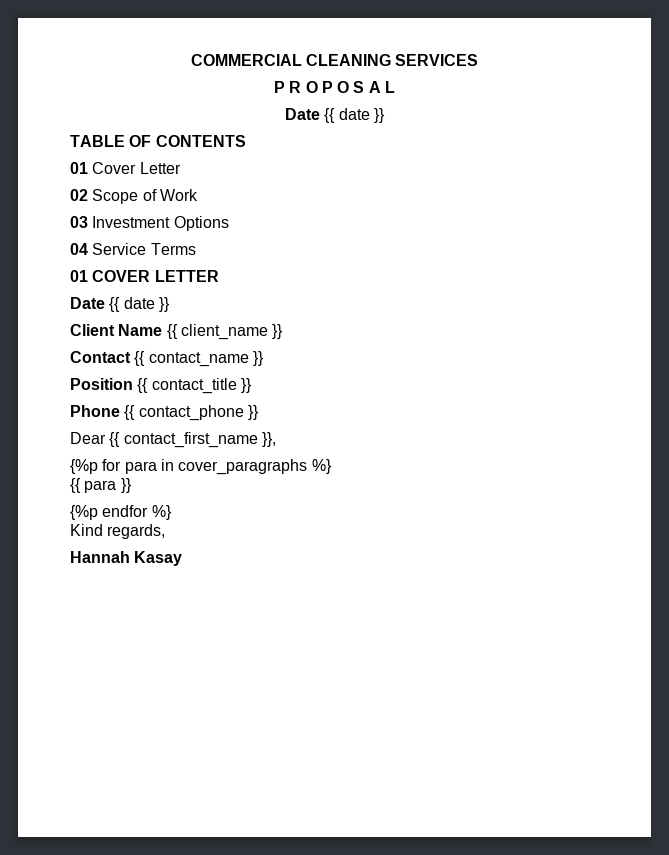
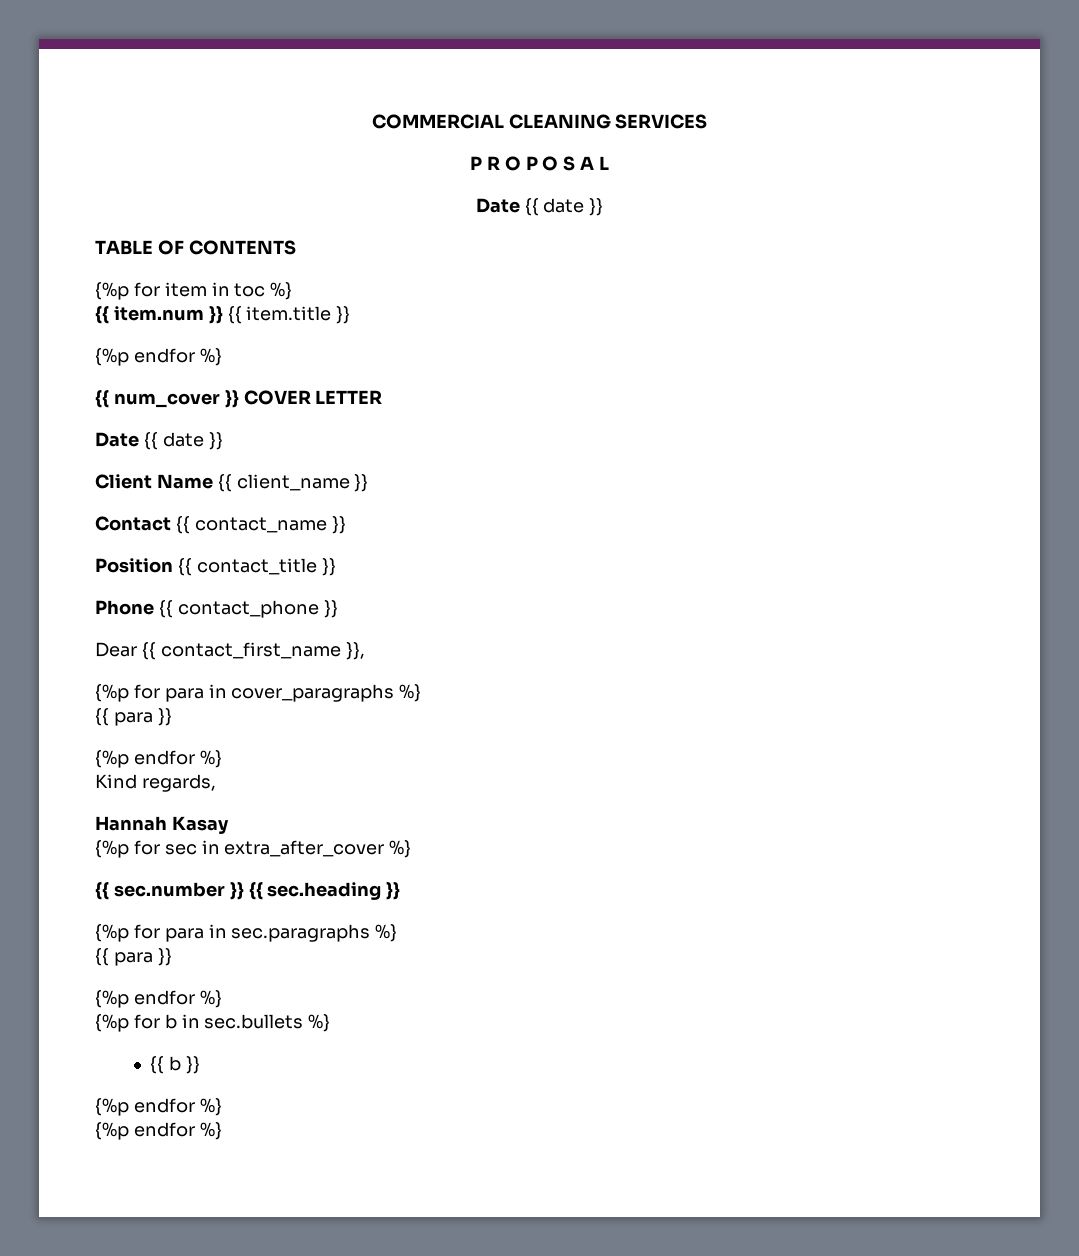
[70,162,181,174] [70,189,198,204] [70,216,229,231] [70,243,196,255] [70,270,88,282] 01 Cover Letter // 02 Scope of Work // 03 Investment Options // 04 Service Terms // 01 -> [95,282,293,300] [95,306,351,324] [95,348,222,366] [95,390,239,408] {%p for item in toc %} // {{ item.num }} {{ item.title }} // {%p endfor %} // {{ num_cover }}
(183, 558) none -> [95,840,412,858] [95,882,401,900] [95,924,398,942] [95,948,172,966] [95,990,222,1008] [95,1014,331,1032] [150,1056,200,1074] [95,1098,222,1116] [95,1122,222,1140] // {%p for sec in extra_after_cover %} // {{ sec.number }} {{ sec.heading }} // {%p for para in sec.paragraphs %} // {{ para }} // {%p endfor %} // {%p for b in sec.bullets %} // {{ b }} // {%p endfor %} // {%p endfor %}

